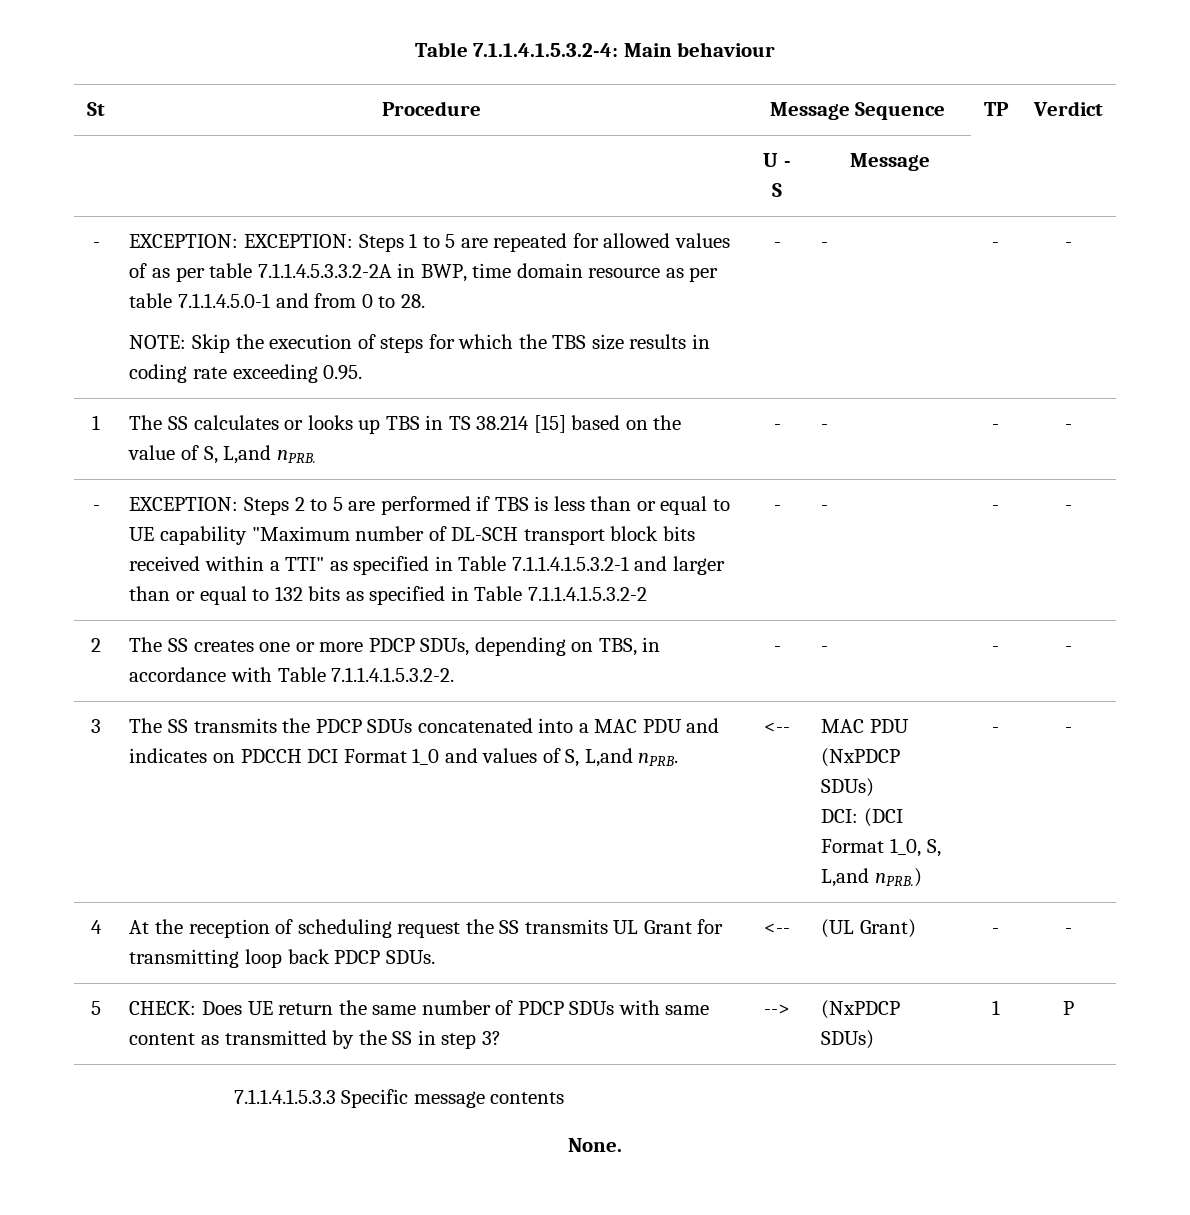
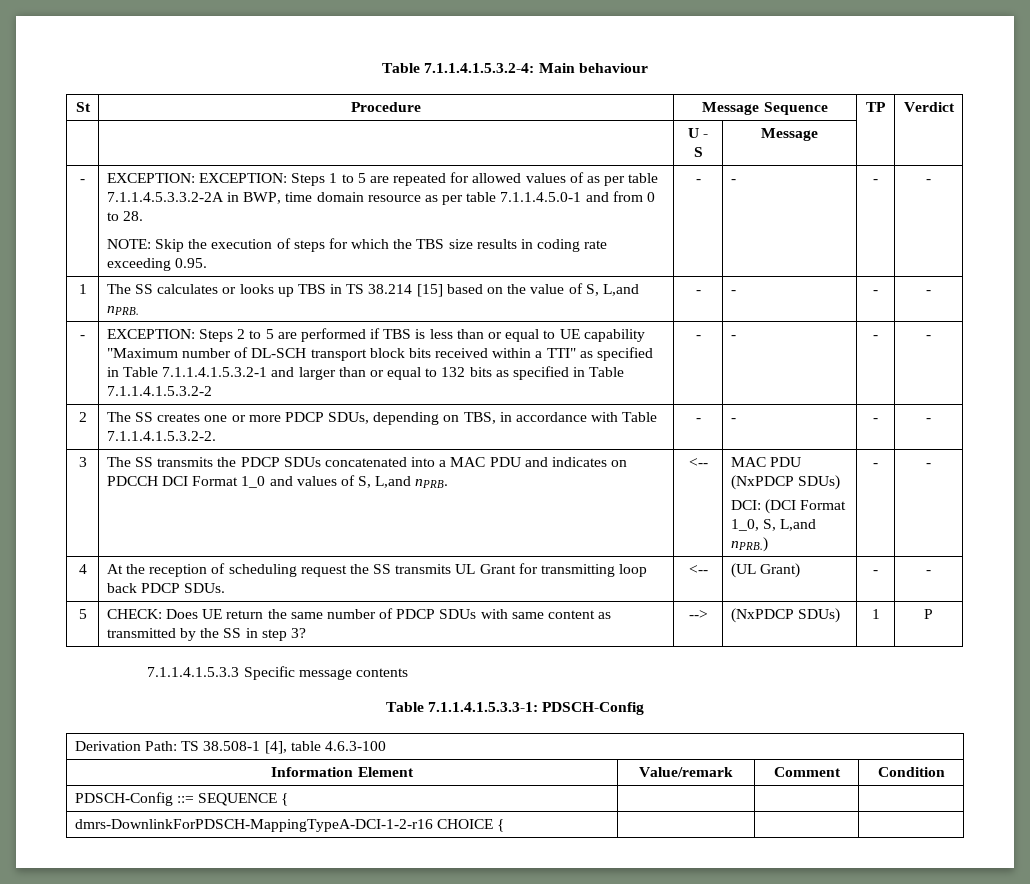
[568,1138,622,1152] None. -> [385,702,645,715] [74,741,386,754] [271,767,414,777] [639,767,733,777] [773,767,841,777] [877,767,945,777] [74,792,289,806] [74,819,505,832] Table 7.1.1.4.1.5.3.3-1: PDSCH-Config // Derivation Path: TS 38.508-1 [4], table 4.6.3-100 // Information Element | Value/remark | Comment | Condition // PDSCH-Config ::= SEQUENCE { | | | // dmrs-DownlinkForPDSCH-MappingTypeA-DCI-1-2-r16 CHOICE { | | |

